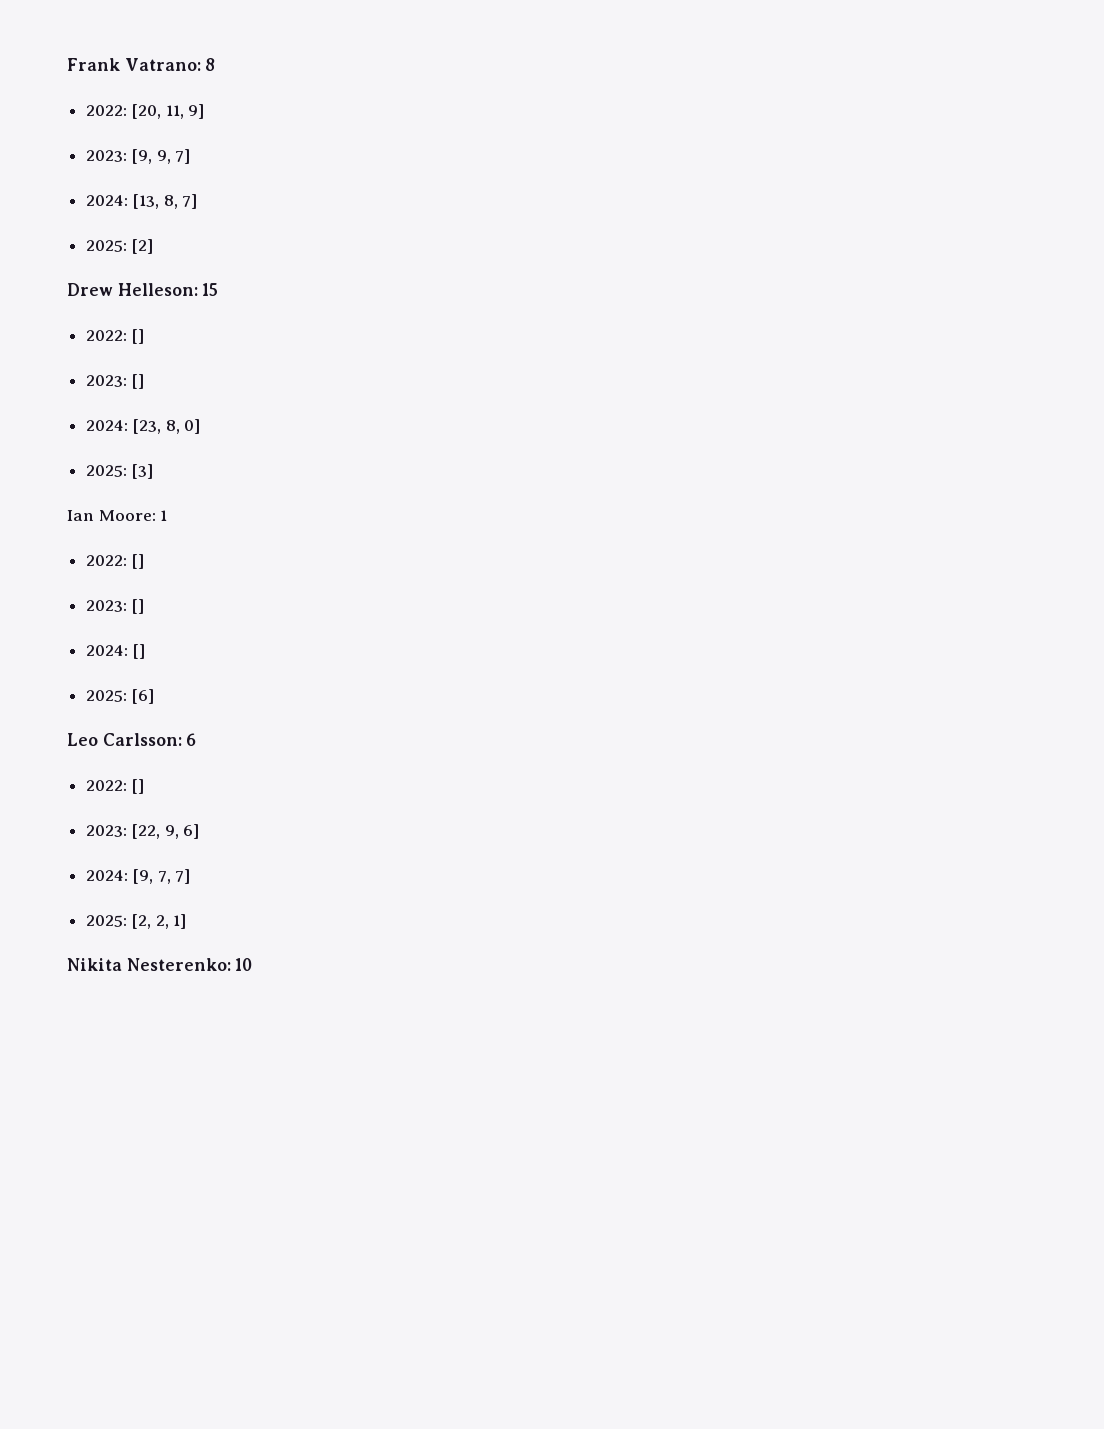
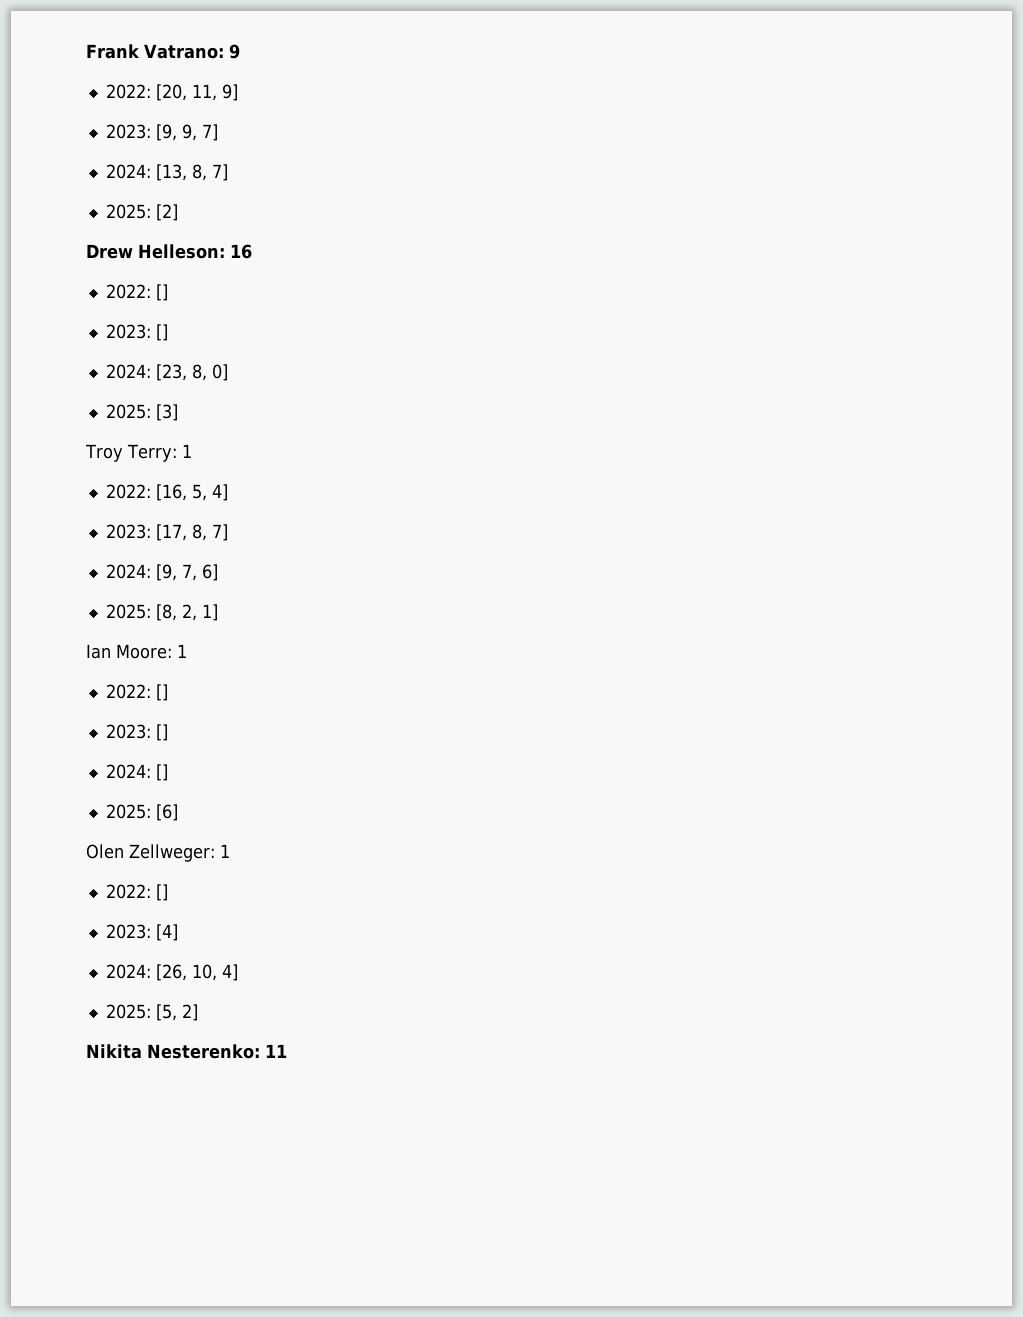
[205,58,216,71] 8 -> [228,44,240,59] 9
[202,283,219,296] 15 -> [230,244,252,259] 16
(153, 471) none -> [85,444,192,462] [105,484,228,501] [105,524,228,541] [105,564,218,581] [105,604,218,621] // Troy Terry: 1 // 2022: [16, 5, 4] // 2023: [17, 8, 7] // 2024: [9, 7, 6] // 2025: [8, 2, 1]
[67,733,197,746] [86,779,144,794] [86,824,200,839] [86,869,191,884] [86,914,187,929] Leo Carlsson: 6 // 2022: [] // 2023: [22, 9, 6] // 2024: [9, 7, 7] // 2025: [2, 2, 1] -> [86,844,230,862] [105,884,168,901] [105,924,178,941] [105,964,238,981] [105,1004,198,1021] Olen Zellweger: 1 // 2022: [] // 2023: [4] // 2024: [26, 10, 4] // 2025: [5, 2]
[235,958,253,971] 10 -> [265,1044,287,1058] 11

